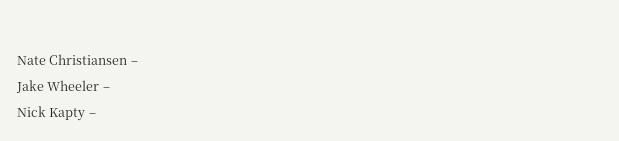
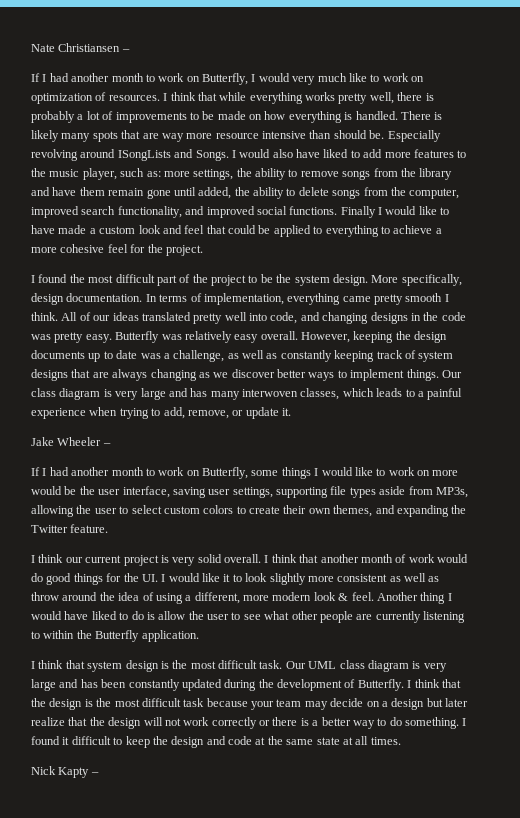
[16,80,110,93] Jake Wheeler – -> [31,73,424,85] [31,92,434,104] [31,111,443,123] [31,130,441,142] [31,149,467,161] [31,168,453,180] [31,187,460,199] [31,206,450,218] [31,225,442,237] [31,244,203,256] [31,274,462,286] [31,293,449,305] [31,312,466,324] [31,331,448,343] [31,350,454,362] [31,369,462,381] [31,388,463,400] [31,407,291,419] [31,437,111,446] [31,467,459,479] [31,486,468,498] [31,505,467,517] [31,524,109,533] [31,554,468,566] [31,573,440,585] [31,592,452,604] [31,611,465,623] [31,630,199,642] [31,660,447,672] [31,679,461,691] [31,698,468,710] [31,717,467,729] [31,736,401,748] If I had another month to work on Butterfly, I would very much like to work on optimization of resources. I think that while everything works pretty well, there is probably a lot of improvements to be made on how everything is handled. There is likely many spots that are way more resource intensive than should be. Especially revolving around ISongLists and Songs. I would also have liked to add more features to the music player, such as: more settings, the ability to remove songs from the library and have them remain gone until added, the ability to delete songs from the computer, improved search functionality, and improved social functions. Finally I would like to have made a custom look and feel that could be applied to everything to achieve a more cohesive feel for the project. // I found the most difficult part of the project to be the system design. More specifically, design documentation. In terms of implementation, everything came pretty smooth I think. All of our ideas translated pretty well into code, and changing designs in the code was pretty easy. Butterfly was relatively easy overall. However, keeping the design documents up to date was a challenge, as well as constantly keeping track of system designs that are always changing as we discover better ways to implement things. Our class diagram is very large and has many interwoven classes, which leads to a painful experience when trying to add, remove, or update it. // Jake Wheeler – // If I had another month to work on Butterfly, some things I would like to work on more would be the user interface, saving user settings, supporting file types aside from MP3s, allowing the user to select custom colors to create their own themes, and expanding the Twitter feature. // I think our current project is very solid overall. I think that another month of work would do good things for the UI. I would like it to look slightly more consistent as well as throw around the idea of using a different, more modern look & feel. Another thing I would have liked to do is allow the user to see what other people are currently listening to within the Butterfly application. // I think that system design is the most difficult task. Our UML class diagram is very large and has been constantly updated during the development of Butterfly. I think that the design is the most difficult task because your team may decide on a design but later realize that the design will not work correctly or there is a better way to do something. I found it difficult to keep the design and code at the same state at all times.

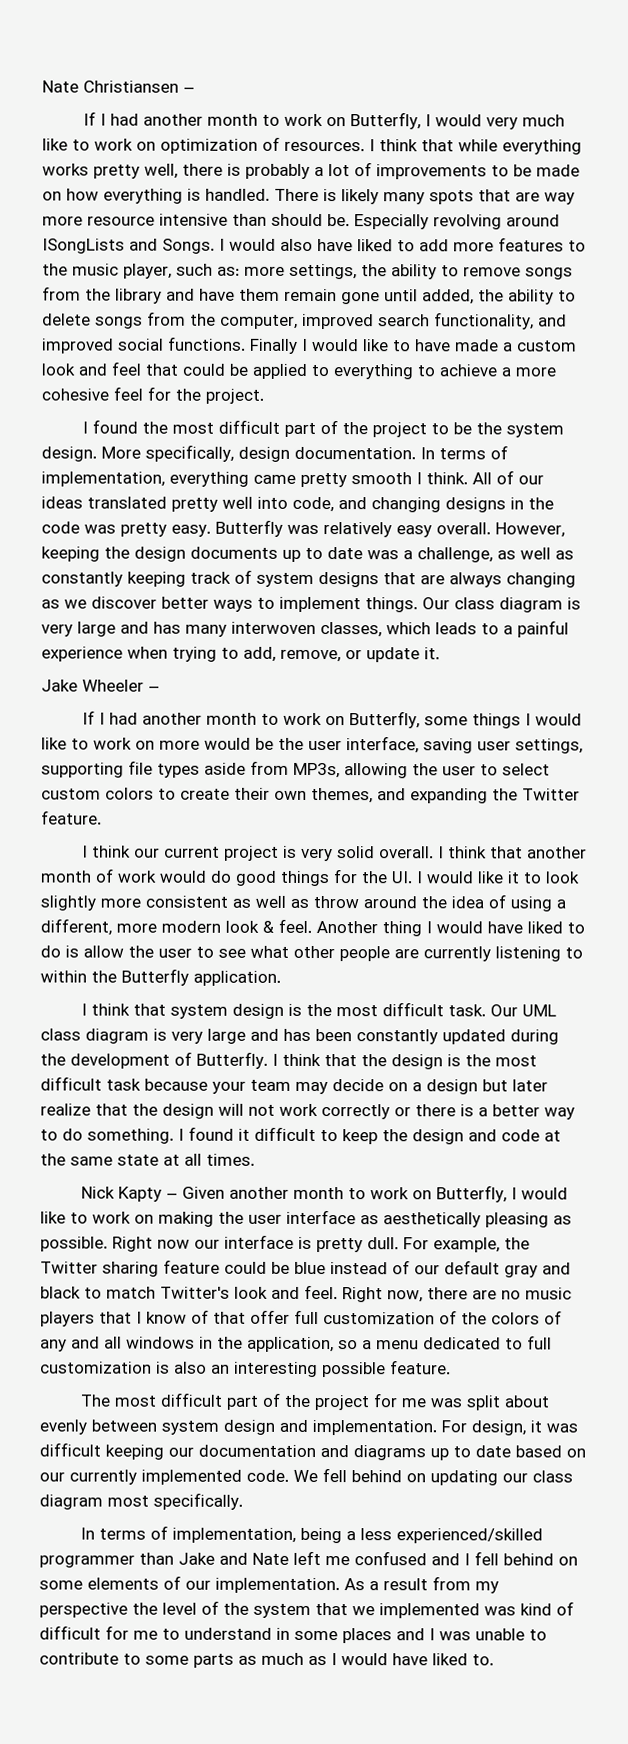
(99, 773) none -> [182,1185,569,1203] [40,1209,572,1228] [40,1234,530,1253] [40,1259,571,1278] [40,1284,572,1303] [40,1309,562,1327] [40,1335,552,1353] [40,1360,451,1378] [80,1392,550,1411] [39,1419,578,1436] [39,1442,586,1461] [39,1468,573,1486] [39,1492,243,1510] [80,1525,544,1544] [39,1550,578,1568] [39,1575,499,1594] [39,1600,574,1619] [39,1625,547,1644] [39,1652,494,1668] Given another month to work on Butterfly, I would like to work on making the user interface as aesthetically pleasing as possible. Right now our interface is pretty dull. For example, the Twitter sharing feature could be blue instead of our default gray and black to match Twitter's look and feel. Right now, there are no music players that I know of that offer full customization of the colors of any and all windows in the application, so a menu dedicated to full customization is also an interesting possible feature. // The most difficult part of the project for me was split about evenly between system design and implementation. For design, it was difficult keeping our documentation and diagrams up to date based on our currently implemented code. We fell behind on updating our class diagram most specifically. // In terms of implementation, being a less experienced/skilled programmer than Jake and Nate left me confused and I fell behind on some elements of our implementation. As a result from my perspective the level of the system that we implemented was kind of difficult for me to understand in some places and I was unable to contribute to some parts as much as I would have liked to.

